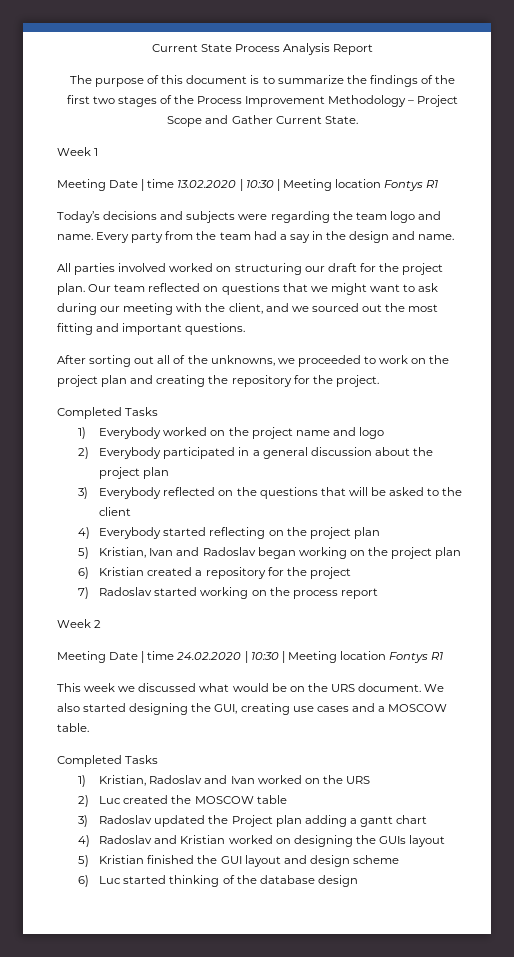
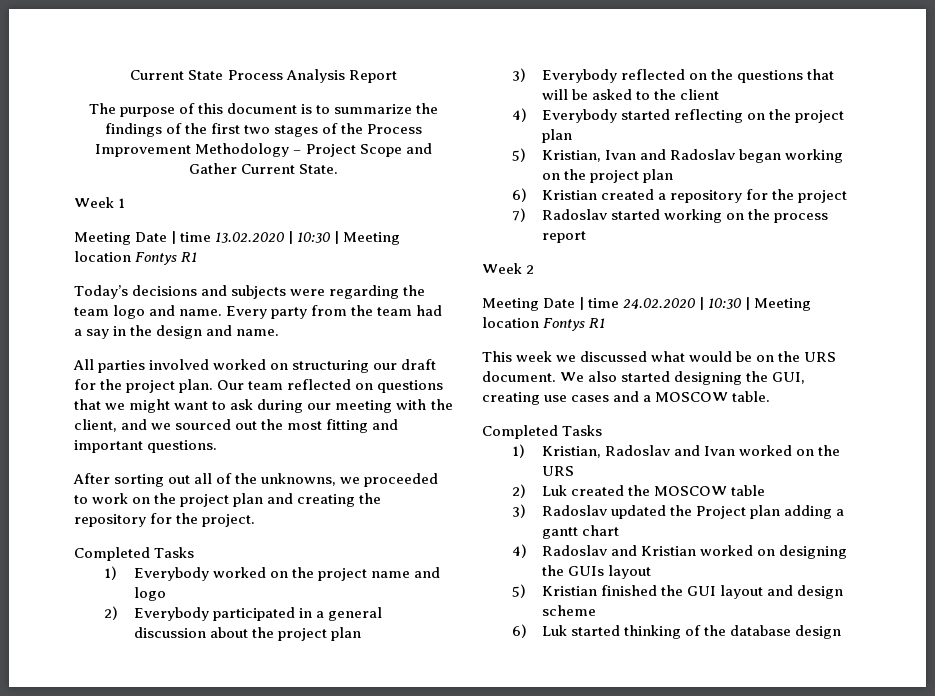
[99,796,122,804] Luc -> [541,485,567,496] Luk
[99,876,122,884] Luc -> [541,625,567,636] Luk

